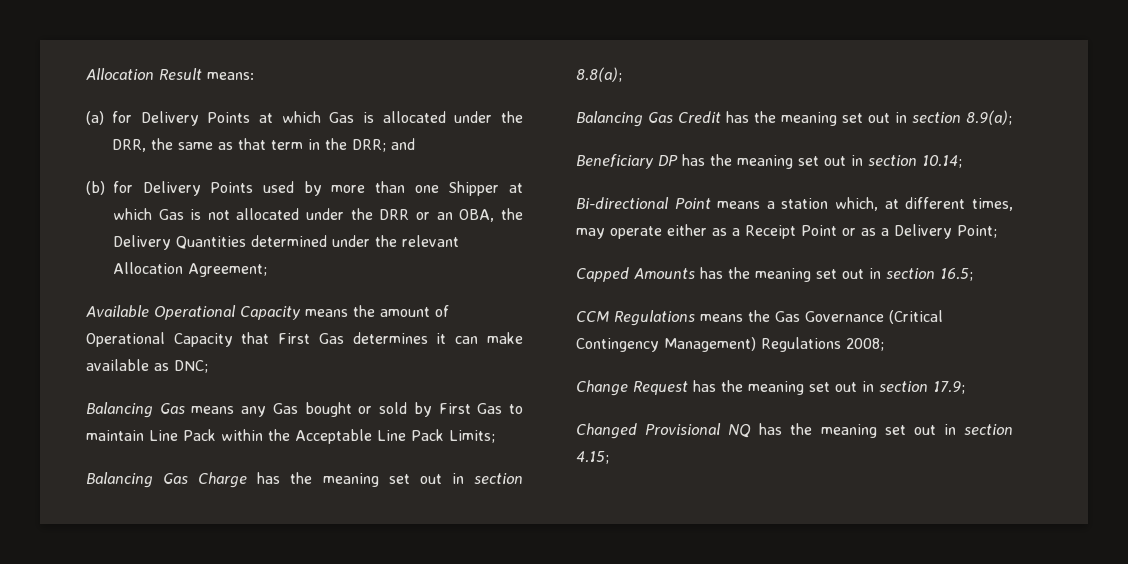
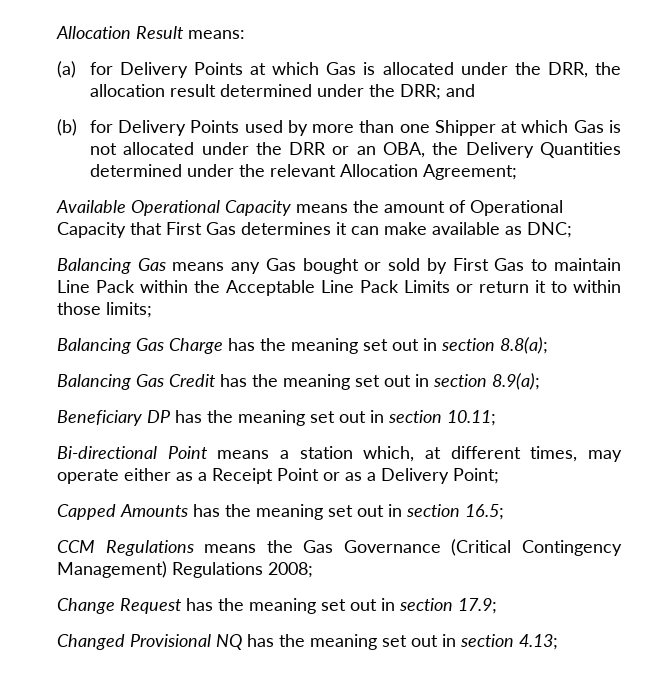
[177,138,320,150] same as that term in -> [89,84,364,97] allocation result determined under
[448,430,495,443] Limits; -> [403,280,621,293] [56,302,152,318] Limits or return it to within those limits;
[921,155,962,168] 10.14; -> [446,410,496,426] 10.11;
[575,451,609,464] 4.15; -> [518,634,558,650] 4.13;

